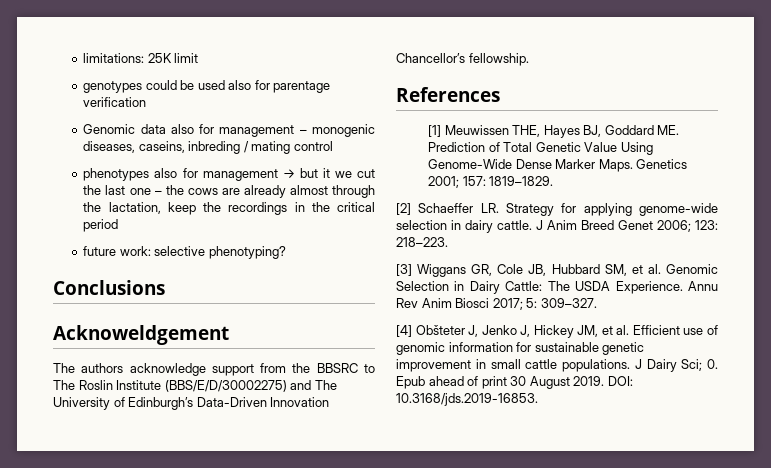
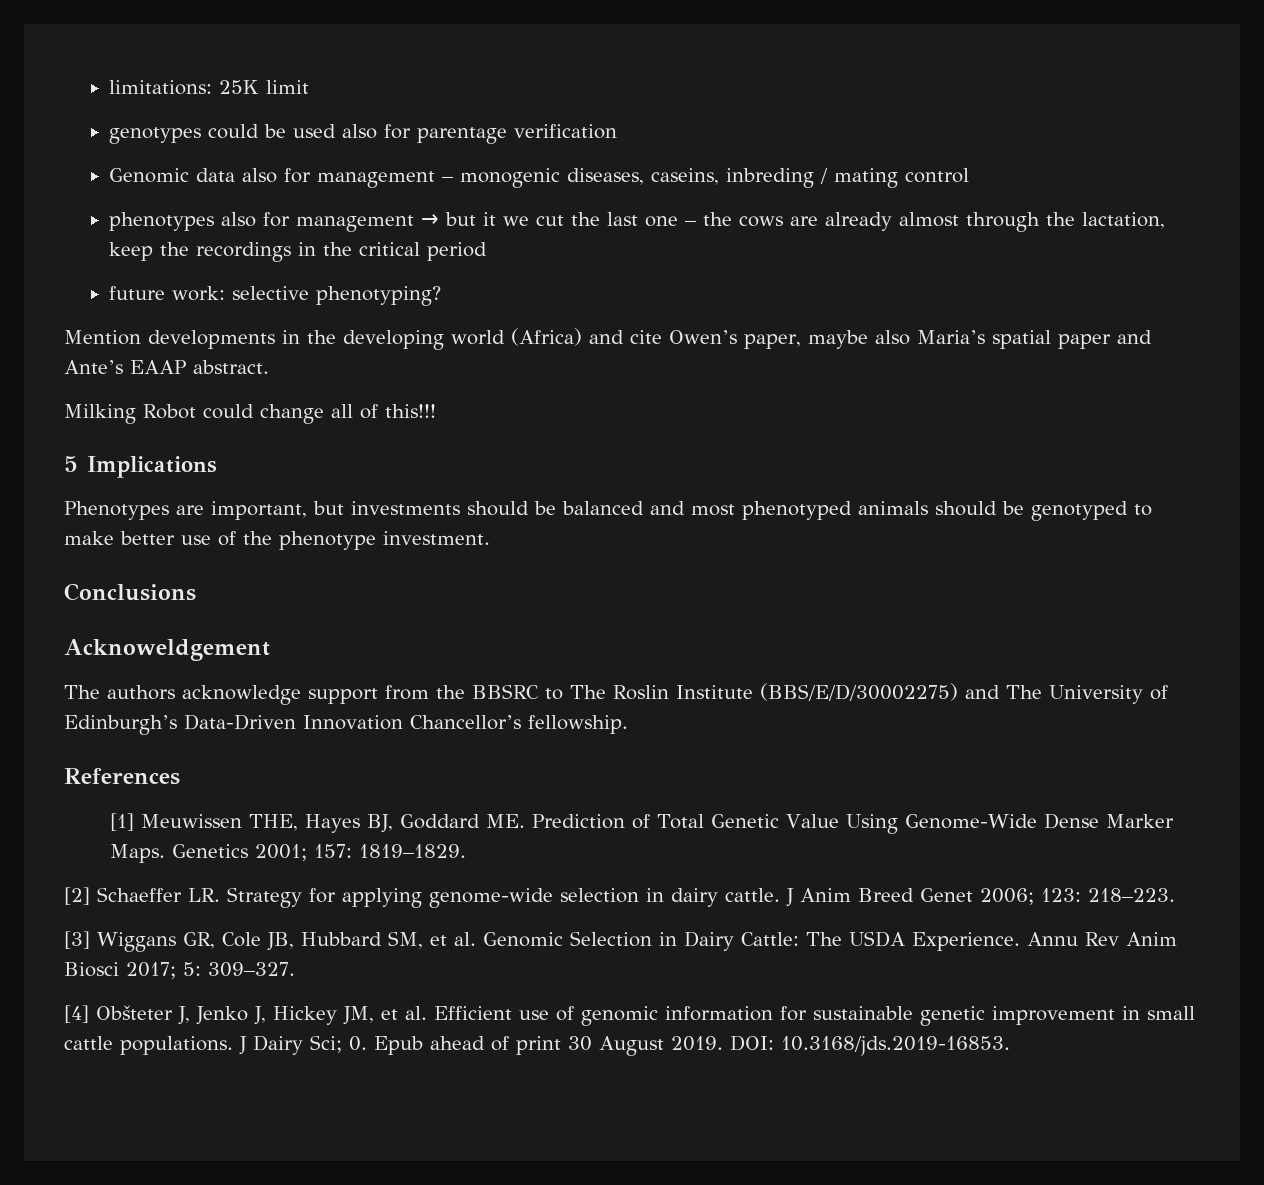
(286, 252) none -> [64,328,1152,350] [64,360,269,374] [64,404,436,424] [64,456,217,478] [64,501,1152,521] [64,531,490,550] // Mention developments in the developing world (Africa) and cite Owen’s paper, maybe also Maria’s spatial paper and Ante’s EAAP abstract. // Milking Robot could change all of this!!! // 5 Implications // Phenotypes are important, but investments should be balanced and most phenotyped animals should be genotyped to make better use of the phenotype investment.

